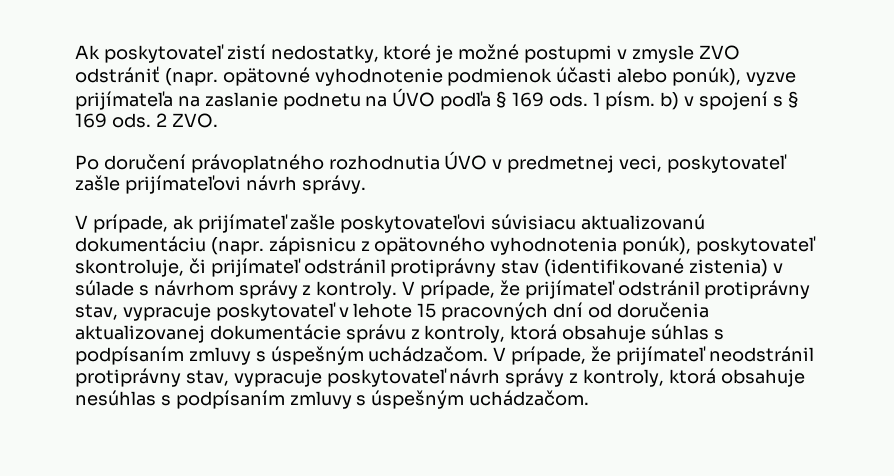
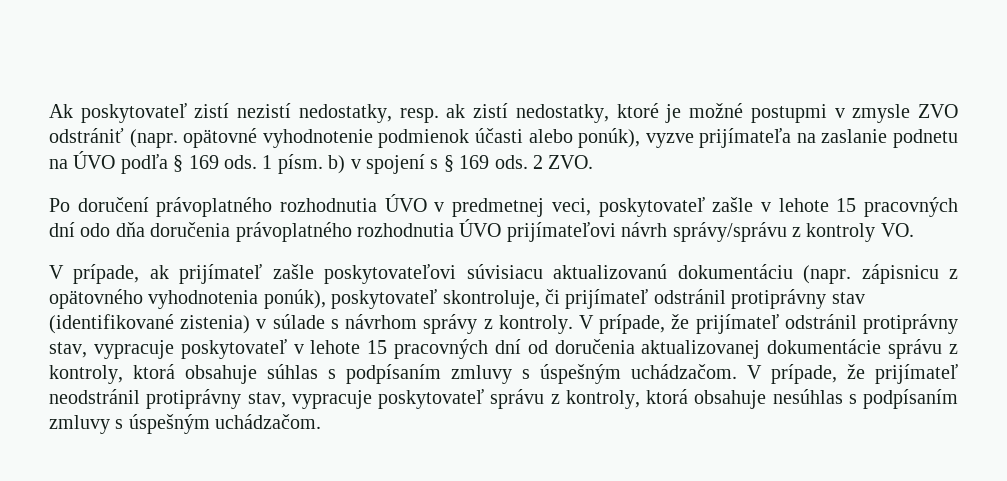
(266, 52) none -> [237,103,509,123] nezistí nedostatky, resp. ak zistí
[124,175,366,194] prijímateľovi návrh správy. -> [760,197,959,217] [49,219,914,242] v lehote 15 pracovných dní odo dňa doručenia právoplatného rozhodnutia ÚVO prijímateľovi návrh správy/správu z kontroly VO.
[449,368,565,387] návrh správy -> [490,389,545,409] správu

